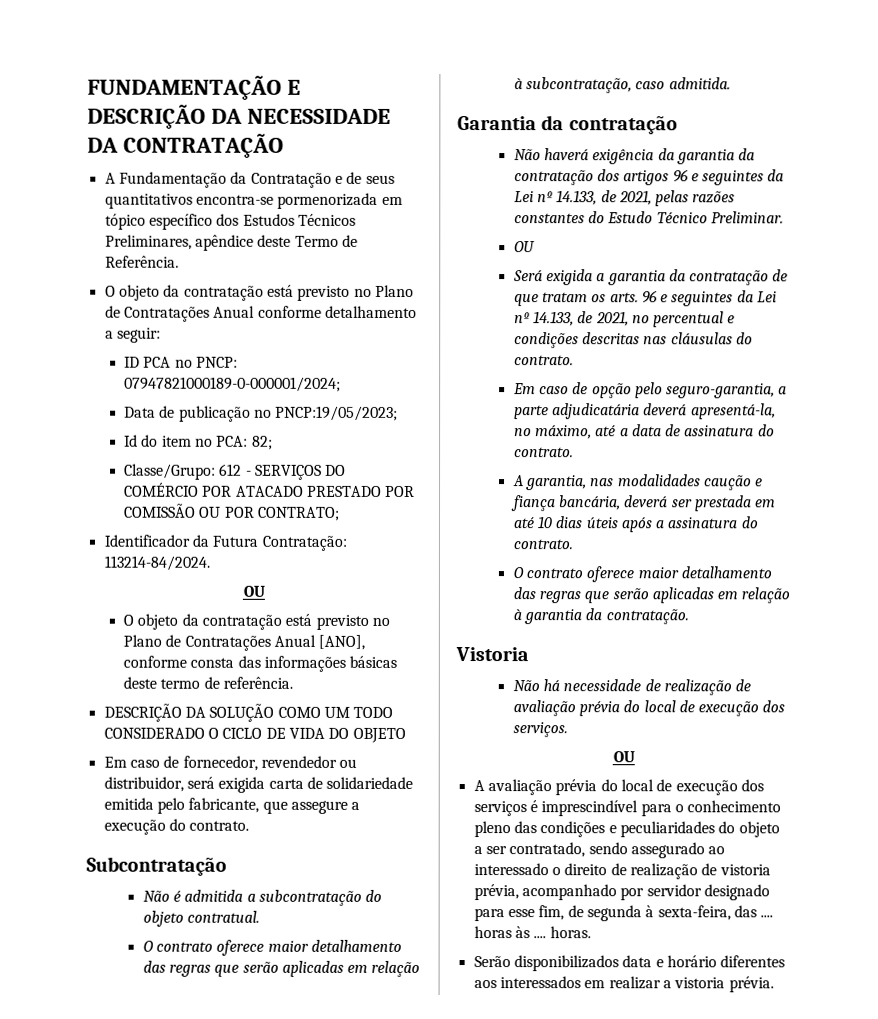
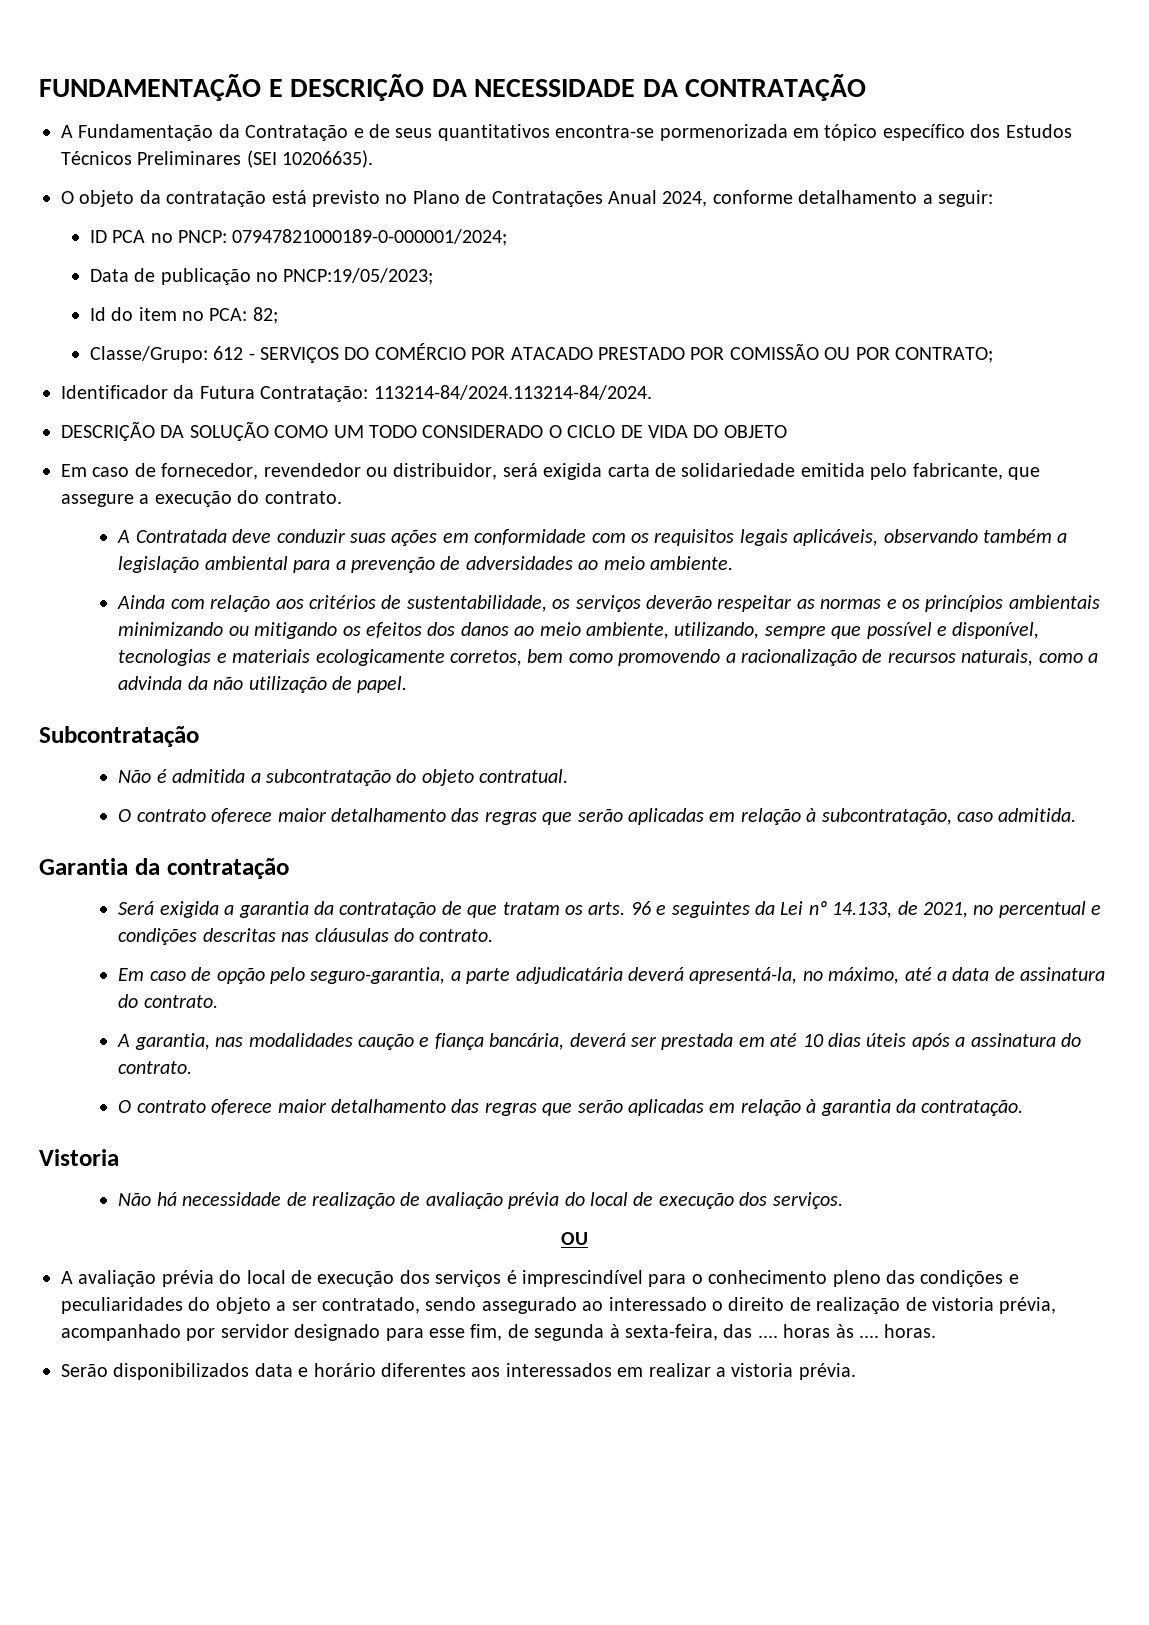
[104,234,358,251] [104,255,179,268] Preliminares, apêndice deste Termo de Referência. -> [137,150,374,168] Preliminares (SEI 10206635).
(256, 311) none -> [662,191,708,207] 2024,
[103,555,210,571] [242,585,265,597] [123,613,391,630] [123,634,366,651] [123,655,398,672] [123,676,294,689] 113214-84/2024. // OU // O objeto da contratação está previsto no Plano de Contratações Anual [ANO], conforme consta das informações básicas deste termo de referência. -> [373,385,652,400] 113214-84/2024.113214-84/2024.
(250, 825) none -> [117,529,1068,546] [118,556,734,573] [117,595,1100,612] [118,622,1040,639] [118,649,1099,666] [118,676,408,693] // A Contratada deve conduzir suas ações em conformidade com os requisitos legais aplicáveis, observando também a legislação ambiental para a prevenção de adversidades ao meio ambiente. // Ainda com relação aos critérios de sustentabilidade, os serviços deverão respeitar as normas e os princípios ambientais minimizando ou mitigando os efeitos dos danos ao meio ambiente, utilizando, sempre que possível e disponível, tecnologias e materiais ecologicamente corretos, bem como promovendo a racionalização de recursos naturais, como a advinda da não utilização de papel.
[513,148,756,165] [513,169,785,186] [513,190,736,207] [513,211,784,224] [513,241,535,253] // Não haverá exigência da garantia da contratação dos artigos 96 e seguintes da Lei nº 14.133, de 2021, pelas razões constantes do Estudo Técnico Preliminar. // OU -> (289, 868) none

